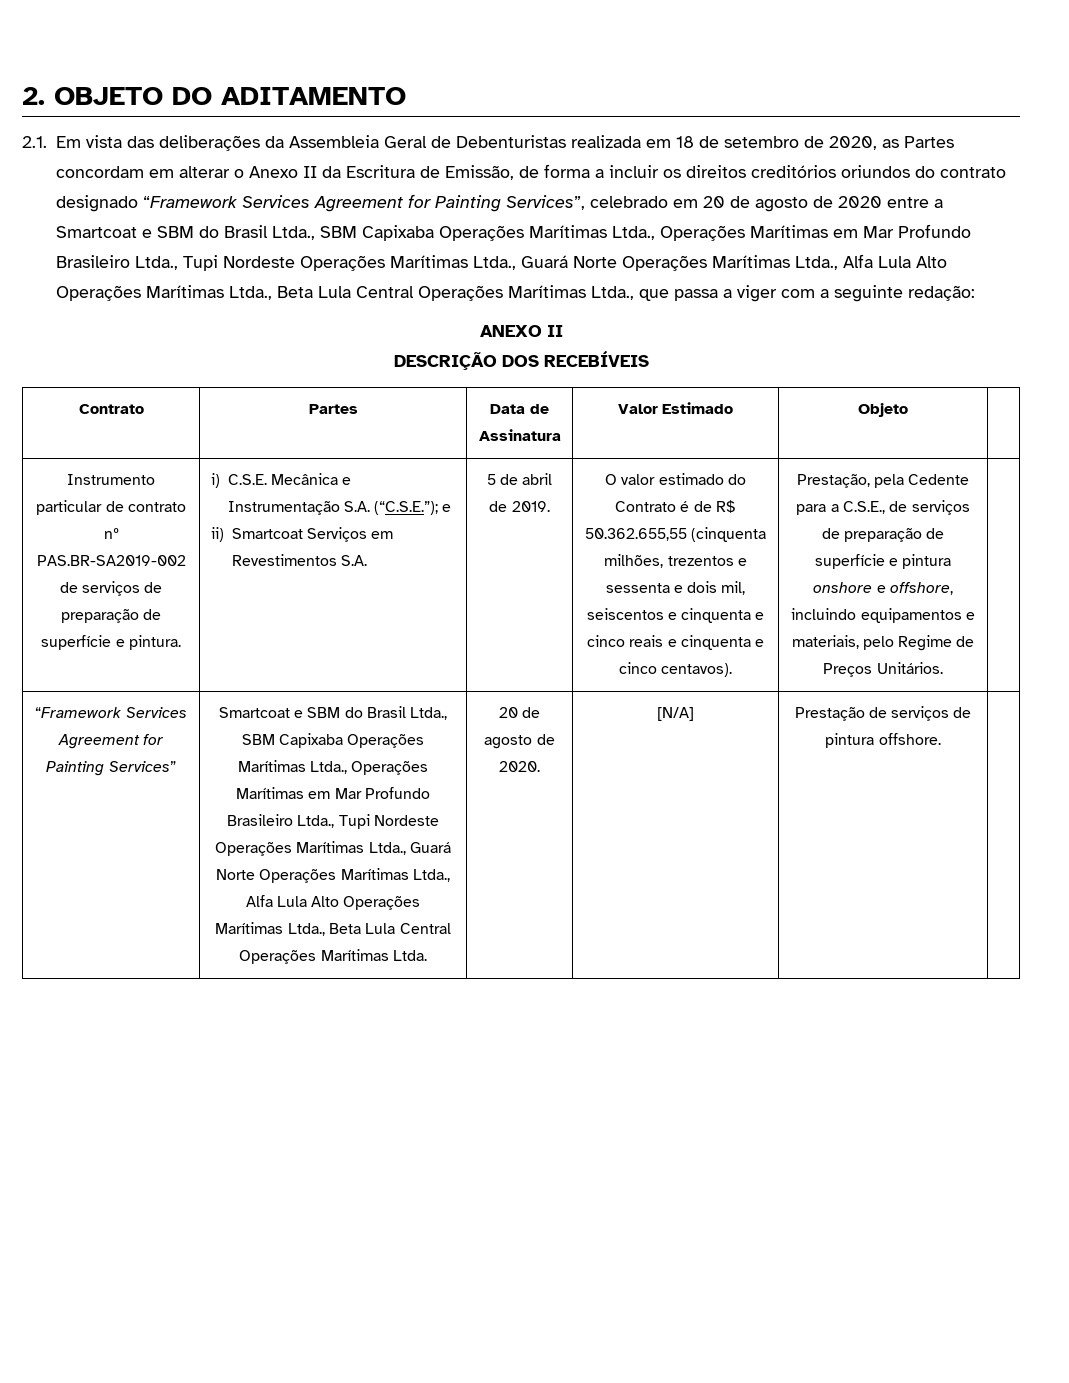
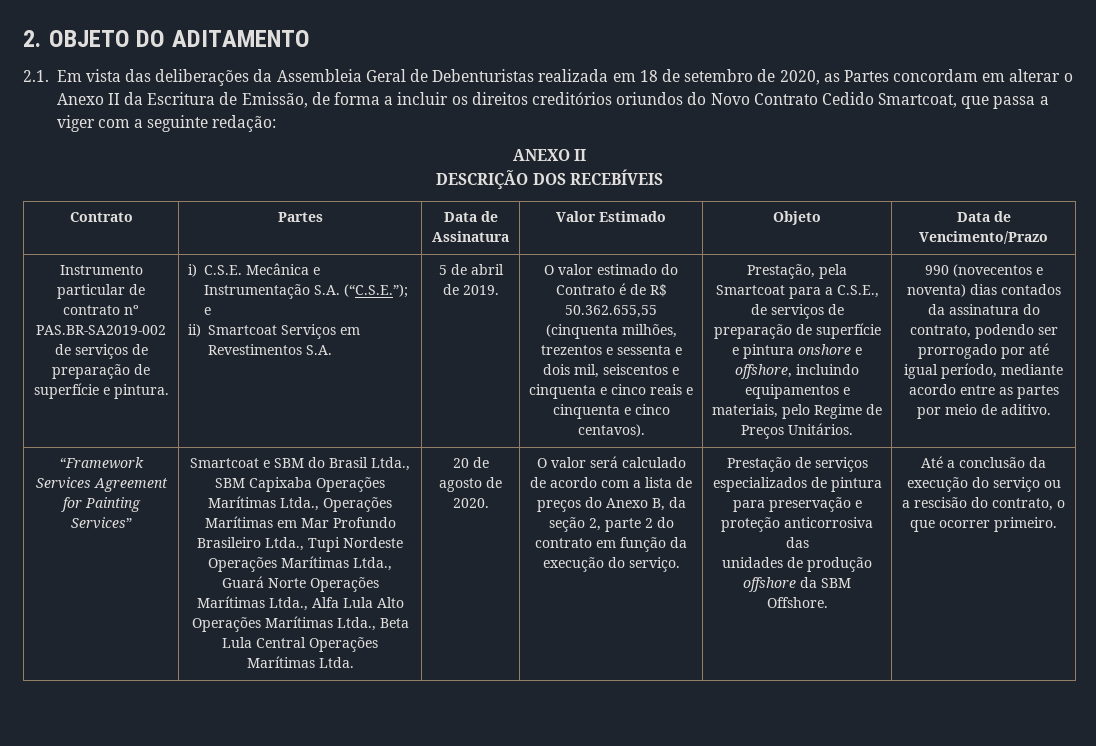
[939,167,1006,178] [55,194,943,212] [55,224,971,241] [55,254,947,271] [55,285,634,301] contrato designado “Framework Services Agreement for Painting Services”, celebrado em 20 de agosto de 2020 entre a Smartcoat e SBM do Brasil Ltda., SBM Capixaba Operações Marítimas Ltda., Operações Marítimas em Mar Profundo Brasileiro Ltda., Tupi Nordeste Operações Marítimas Ltda., Guará Norte Operações Marítimas Ltda., Alfa Lula Alto Operações Marítimas Ltda., Beta Lula Central Operações Marítimas Ltda., -> [710,92,958,108] Novo Contrato Cedido Smartcoat,
(908, 410) none -> [956,211,1011,222] [919,231,1048,244] Data de Vencimento/Prazo
[908,474,970,485] Cedente -> [715,285,785,295] Smartcoat
(943, 668) none -> [924,264,1043,277] [906,284,1061,297] [927,304,1040,315] [909,324,1058,339] [918,343,1049,359] [904,363,1063,379] [908,384,1059,399] [916,404,1051,419] 990 (novecentos e noventa) dias contados da assinatura do contrato, podendo ser prorrogado por até igual período, mediante acordo entre as partes por meio de aditivo.
[657,707,694,721] [N/A] -> [536,456,686,468] [530,477,692,488] [536,497,686,512] [548,517,674,532] [535,537,687,552] [542,557,680,572] O valor será calculado de acordo com a lista de preços do Anexo B, da seção 2, parte 2 do contrato em função da execução do serviço.
(950, 713) none -> [712,477,807,492] especializados
[878,733,941,745] offshore. | -> [732,497,862,512] [721,517,873,532] [785,537,809,548] [722,557,872,572] [743,577,851,592] [766,597,828,608] [921,456,1046,468] [906,477,1061,492] [902,497,1065,511] [910,517,1057,532] para preservação e proteção anticorrosiva das // unidades de produção offshore da SBM Offshore. | Até a conclusão da execução do serviço ou a rescisão do contrato, o que ocorrer primeiro.

